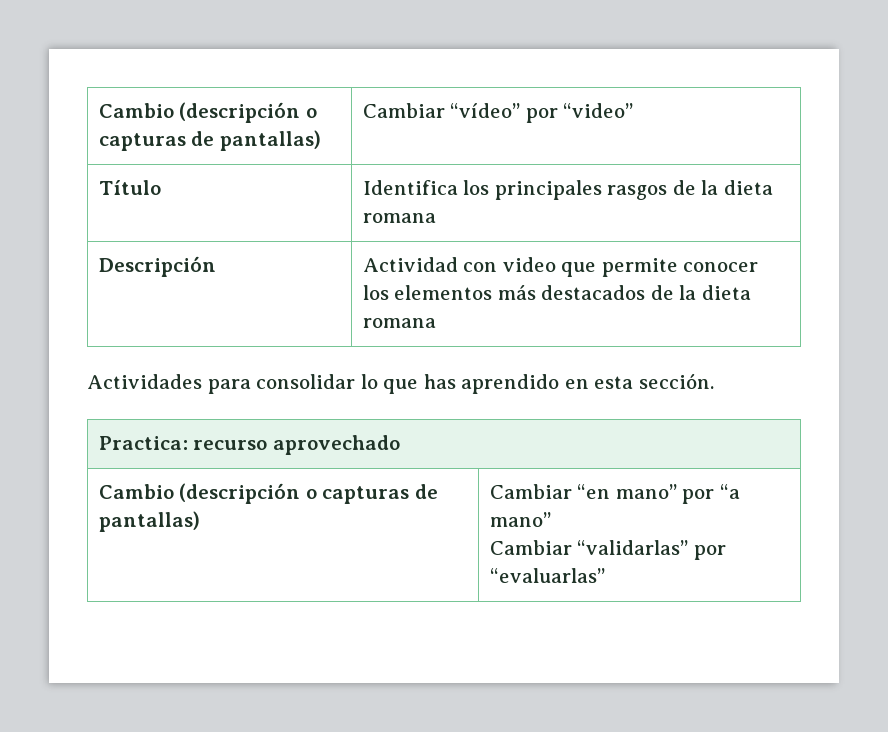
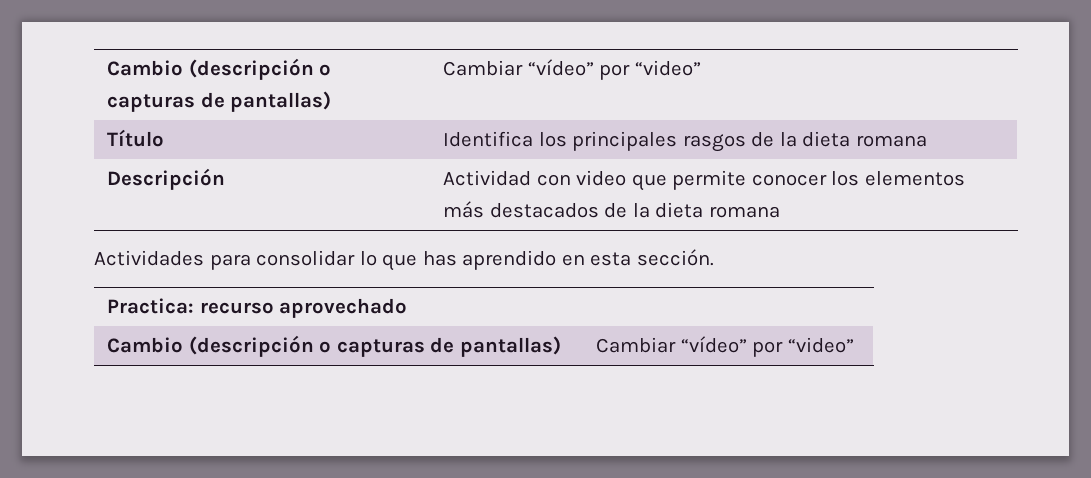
[577,484,740,504] [489,512,551,527] [489,540,726,560] [489,568,605,583] “en mano” por “a mano” // Cambiar “validarlas” por “evaluarlas” -> [680,336,854,357] “vídeo” por “video”

